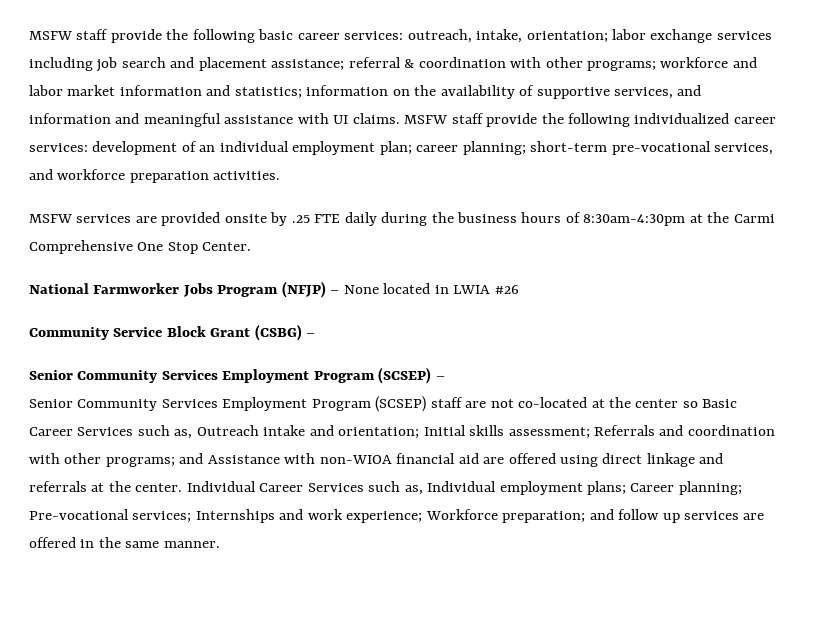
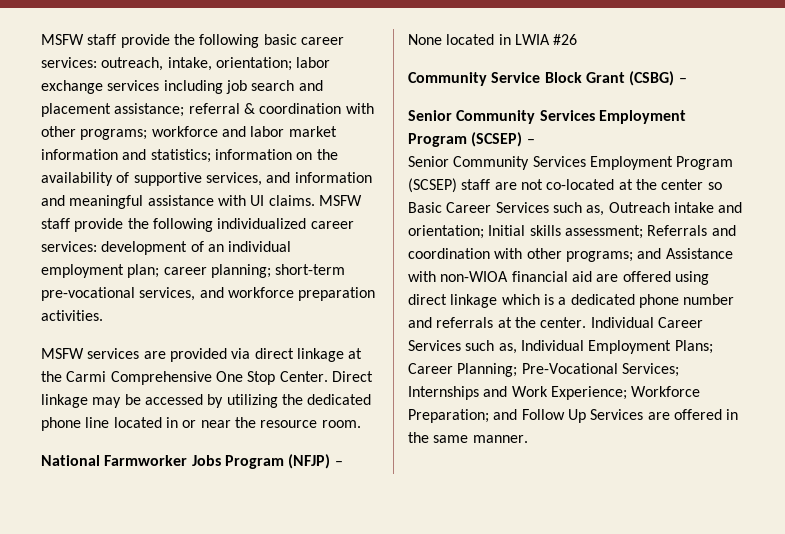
[224,212,686,226] onsite by .25 FTE daily during the business hours of 8:30am-4:30pm -> [231,348,344,362] via direct linkage
(252, 246) none -> [331,371,373,382] [41,394,372,408] [41,417,361,431] Direct linkage may be accessed by utilizing the dedicated phone line located in or near the resource room.
(695, 460) none -> [501,294,735,308] which is a dedicated phone number
[499,481,742,495] [29,509,740,523] employment plans; Career planning; Pre-vocational services; Internships and work experience; Workforce preparation; and follow up services -> [588,340,713,354] [408,363,679,377] [408,386,701,400] [408,409,644,423] Employment Plans; Career Planning; Pre-Vocational Services; Internships and Work Experience; Workforce Preparation; and Follow Up Services

